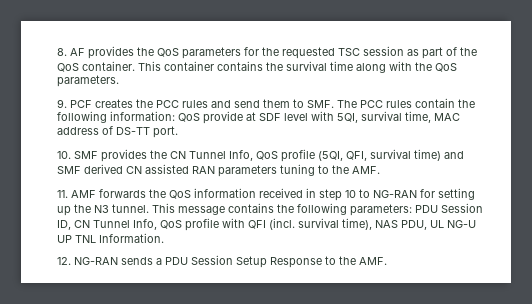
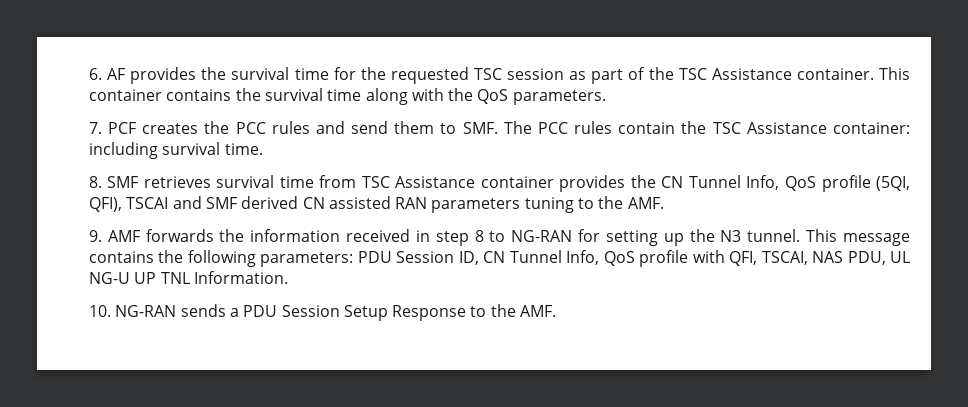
[57,48,68,56] 8. -> [88,68,102,80] 6.
[157,47,242,59] QoS parameters -> [231,67,329,80] survival time
[57,63,80,72] QoS -> [678,68,792,80] TSC Assistance
[57,99,68,108] 9. -> [88,122,102,134] 7.
[57,111,461,124] [57,126,179,138] [57,151,99,159] following information: QoS provide at SDF level with 5QI, survival time, MAC address of DS-TT port. // 10. SMF -> [712,122,910,134] [88,142,263,159] [88,175,554,188] TSC Assistance container: including survival time. // 8. SMF retrieves survival time from TSC Assistance container
[346,149,442,161] QFI, survival time) -> [88,197,169,212] QFI), TSCAI
[57,190,69,198] 11. -> [88,230,102,242] 9.
[169,190,192,199] QoS -> (245, 235) none
[345,190,357,198] 10 -> [474,230,484,242] 8
[248,218,373,230] QFI (incl. survival time), -> [729,251,808,266] QFI, TSCAI,
[57,257,72,265] 12. -> [88,305,111,317] 10.

